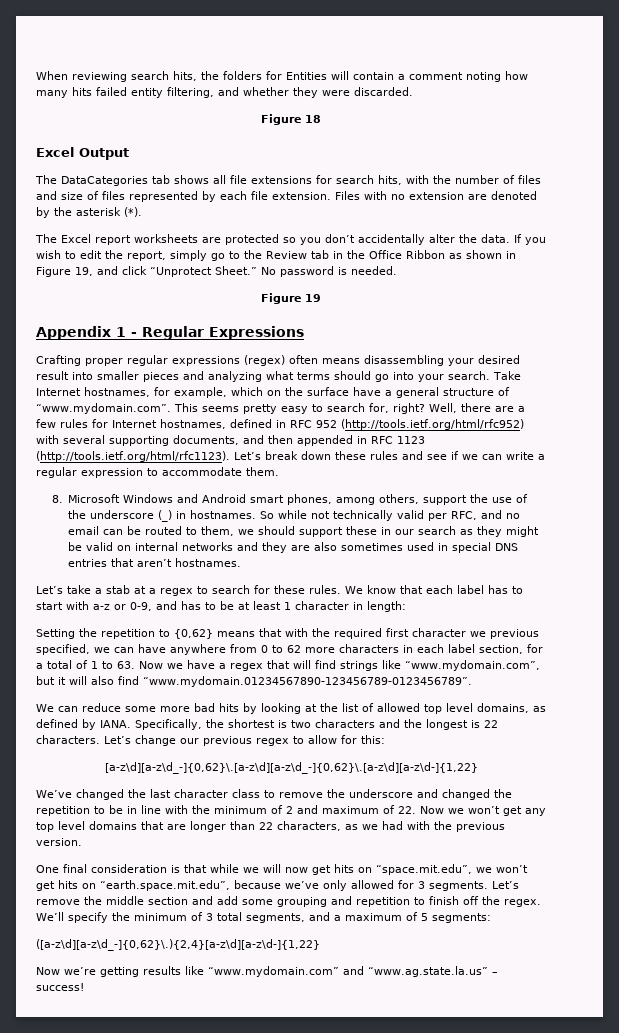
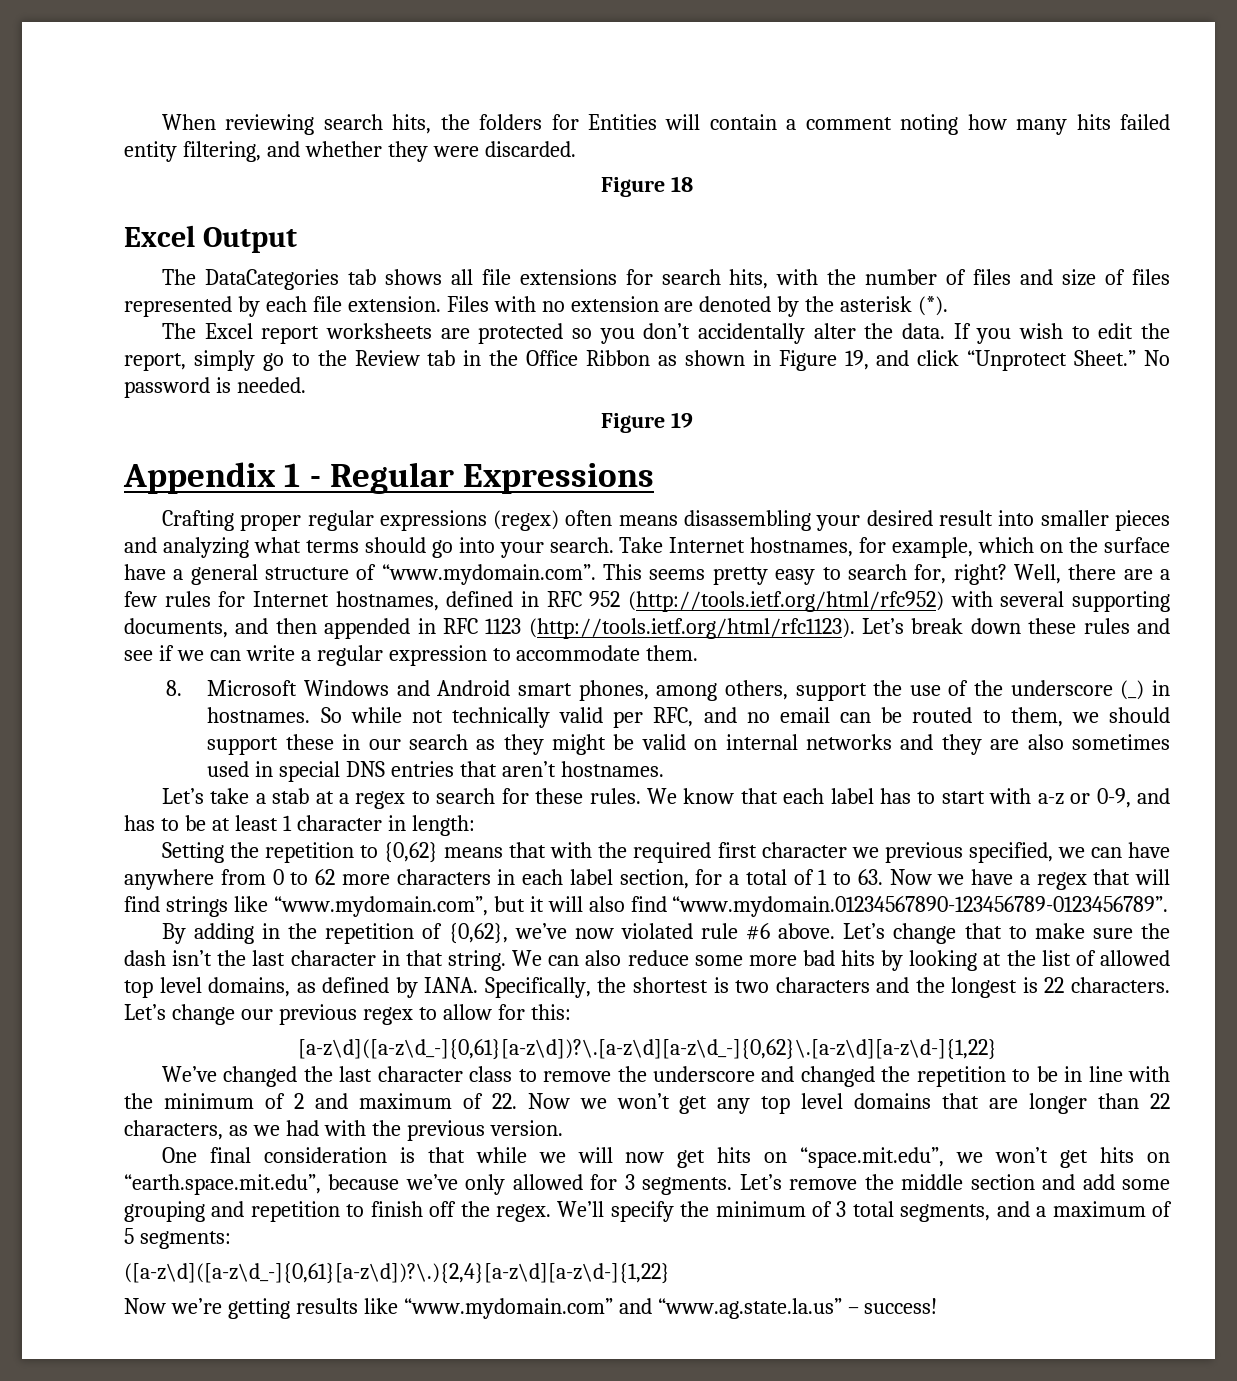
(472, 681) none -> [161,923,1171,944] [124,950,506,971] By adding in the repetition of {0,62}, we’ve now violated rule #6 above. Let’s change that to make sure the dash isn’t the last character in that string.
(78, 709) none -> [585,950,622,966] also
[104,762,478,774] [a-z\d][a-z\d_-]{0,62}\.[a-z\d][a-z\d_-]{0,62}\.[a-z\d][a-z\d-]{1,22} -> [297,1039,997,1060] [a-z\d]([a-z\d_-]{0,61}[a-z\d])?\.[a-z\d][a-z\d_-]{0,62}\.[a-z\d][a-z\d-]{1,22}
[36,939,320,951] ([a-z\d][a-z\d_-]{0,62}\.){2,4}[a-z\d][a-z\d-]{1,22} -> [124,1263,670,1284] ([a-z\d]([a-z\d_-]{0,61}[a-z\d])?\.){2,4}[a-z\d][a-z\d-]{1,22}

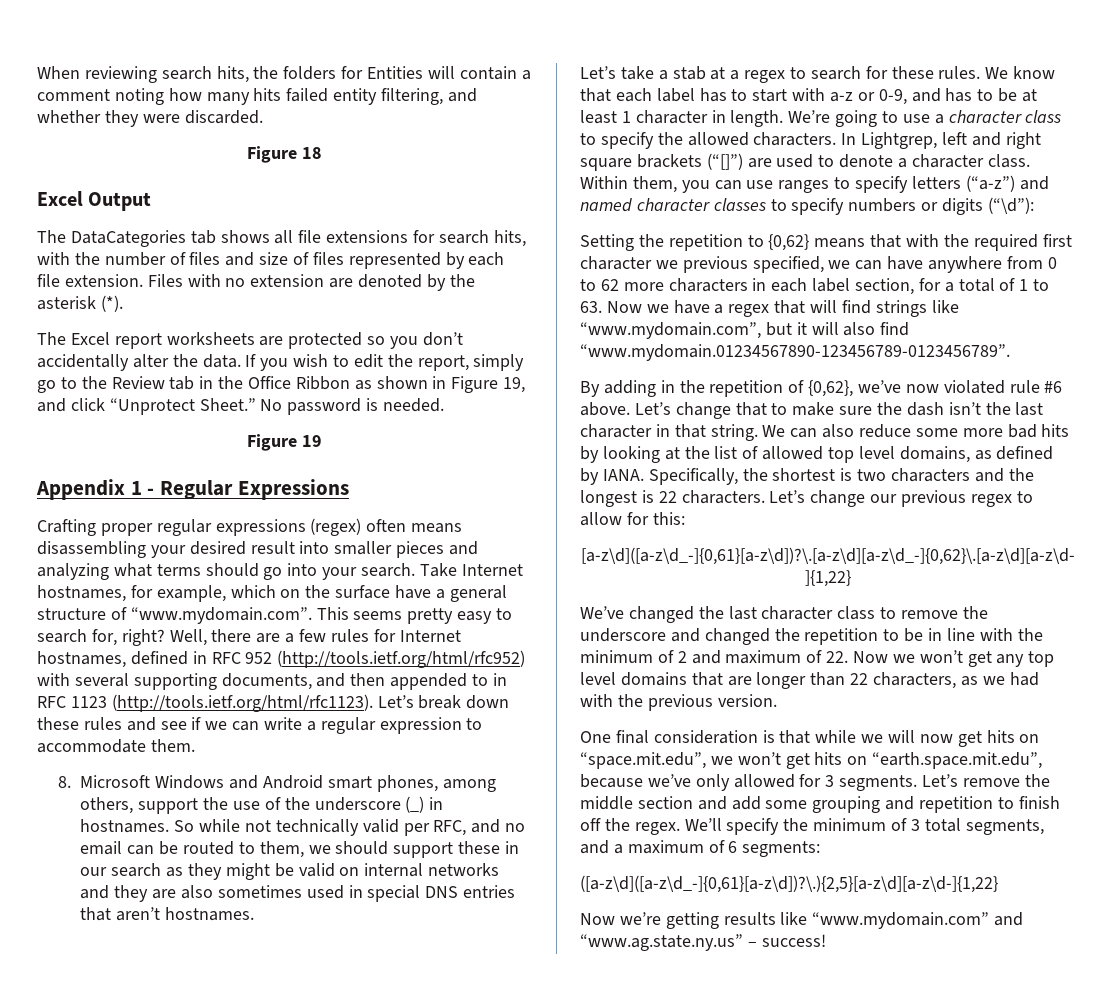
(411, 628) none -> [472,674,489,686] to
[411,815,475,836] length: -> [730,110,1062,127] [580,132,1041,149] [580,153,1030,171] [580,175,1049,193] [580,197,1034,215] length. We’re going to use a character class to specify the allowed characters. In Lightgrep, left and right square brackets (“[]”) are used to denote a character class. Within them, you can use ranges to specify letters (“a-z”) and named character classes to specify numbers or digits (“\d”):
[124,1228,134,1244] 5 -> [728,841,738,853] 6
[124,1263,670,1284] ([a-z\d]([a-z\d_-]{0,61}[a-z\d])?\.){2,4}[a-z\d][a-z\d-]{1,22} -> [580,875,998,893] ([a-z\d]([a-z\d_-]{0,61}[a-z\d])?\.){2,5}[a-z\d][a-z\d-]{1,22}
[657,1298,842,1319] “www.ag.state.la.us” -> [580,934,743,951] “www.ag.state.ny.us”

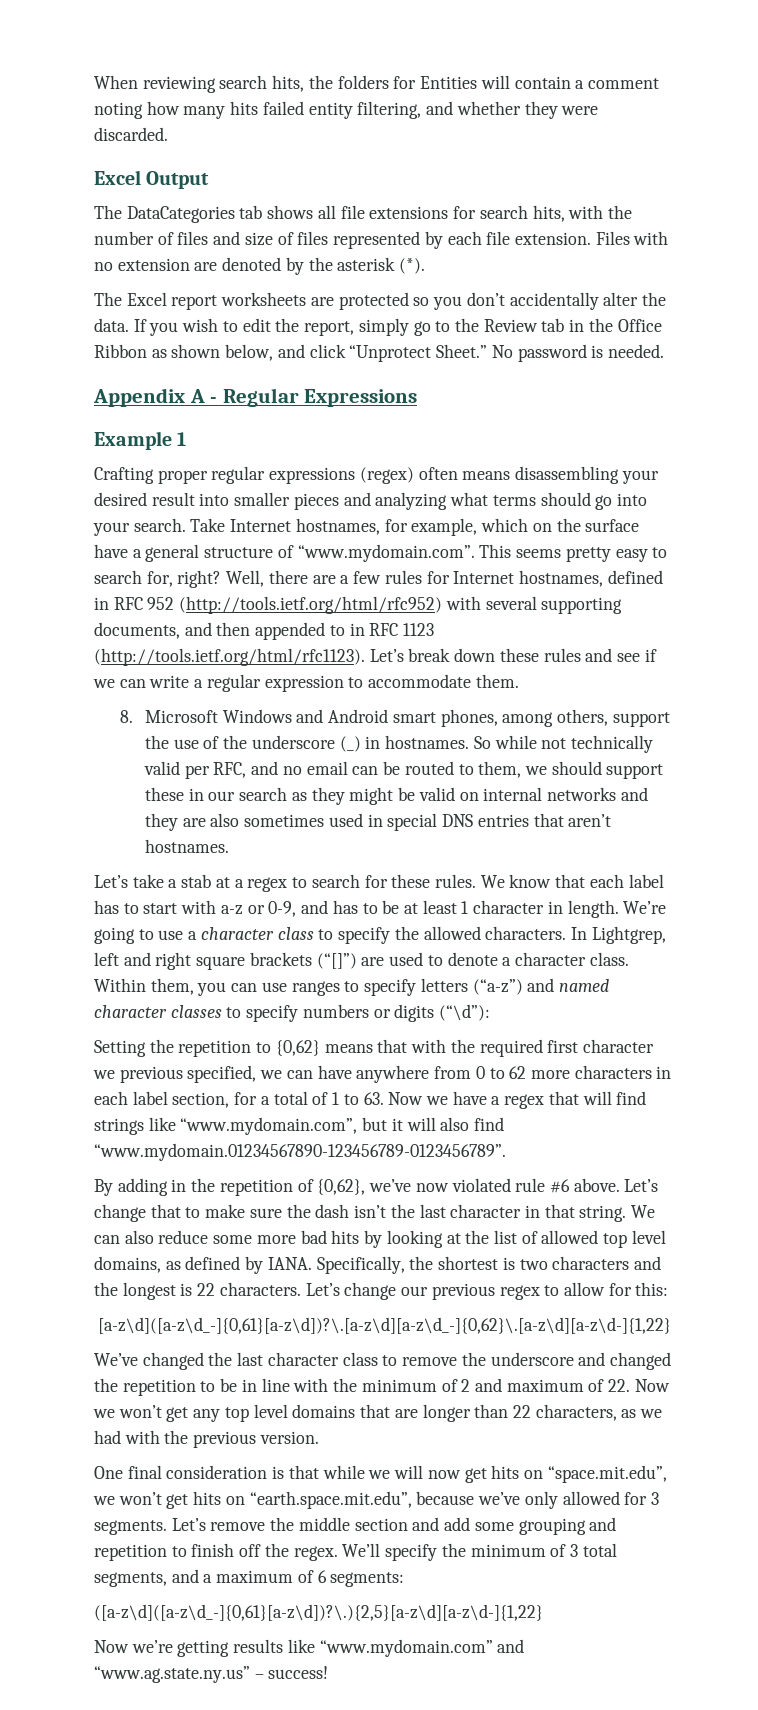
[247,146,322,163] // Figure 18 -> (168, 134) none
[432,376,526,393] in Figure 19, -> [225,344,274,361] below,
[247,434,322,451] // Figure 19 -> (664, 351) none
[130,481,142,495] 1 -> [189,389,205,403] A
(349, 489) none -> [94,431,187,450] // Example 1

